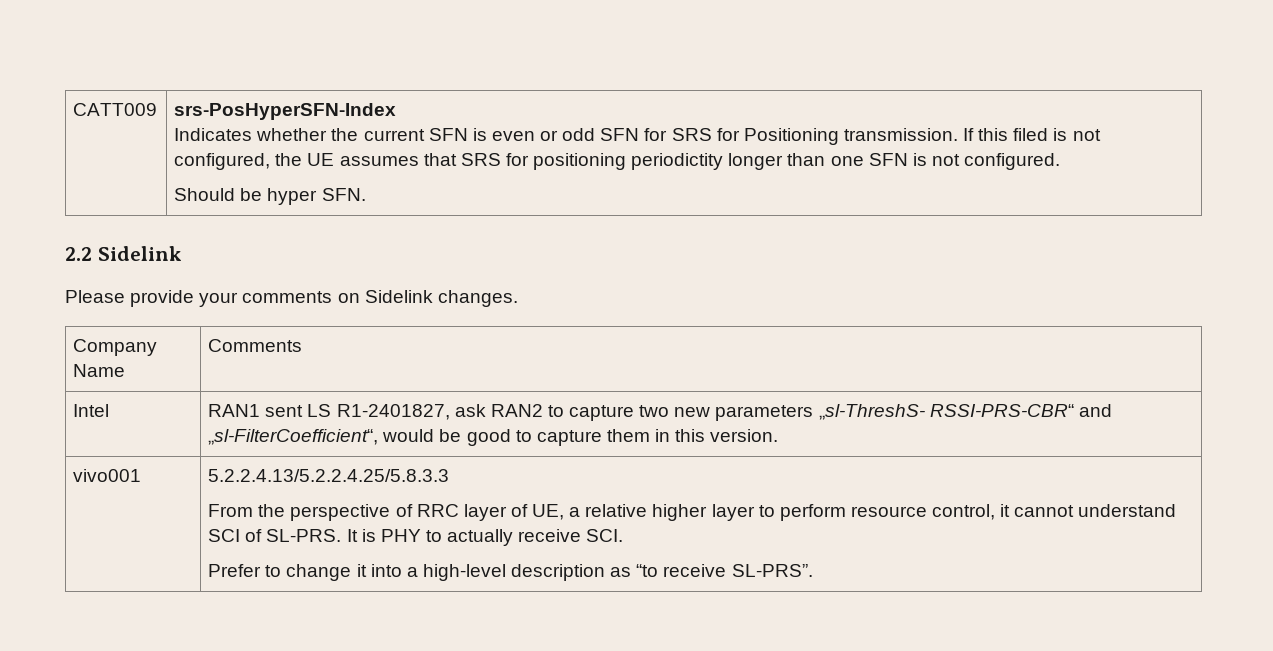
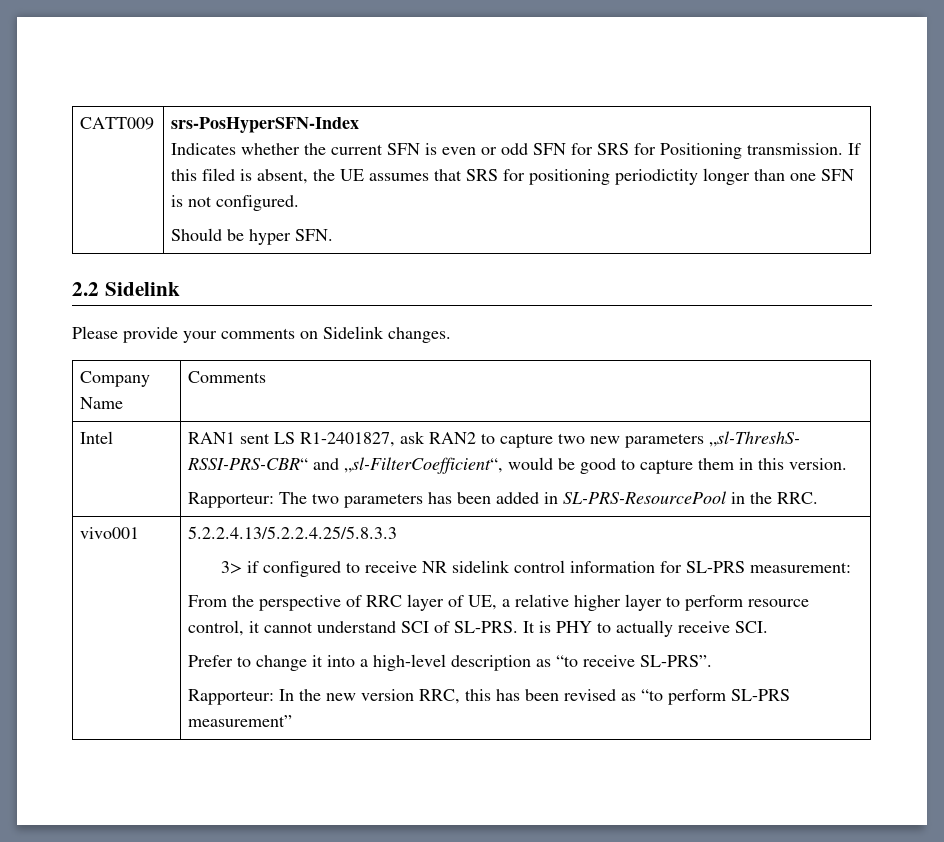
[1072,129,1101,141] [174,153,271,170] not configured, -> [257,169,309,184] absent,
[73,469,142,482] [208,469,450,482] // vivo001 | 5.2.2.4.13/5.2.2.4.25/5.8.3.3 -> [188,491,819,508] [80,527,140,539] [188,526,398,539] [220,560,851,577] // Rapporteur: The two parameters has been added in SL-PRS-ResourcePool in the RRC. // vivo001 | 5.2.2.4.13/5.2.2.4.25/5.8.3.3 // 3> if configured to receive NR sidelink control information for SL-PRS measurement:
(813, 570) none -> [188,689,791,705] [188,715,293,727] // Rapporteur: In the new version RRC, this has been revised as “to perform SL-PRS measurement”

